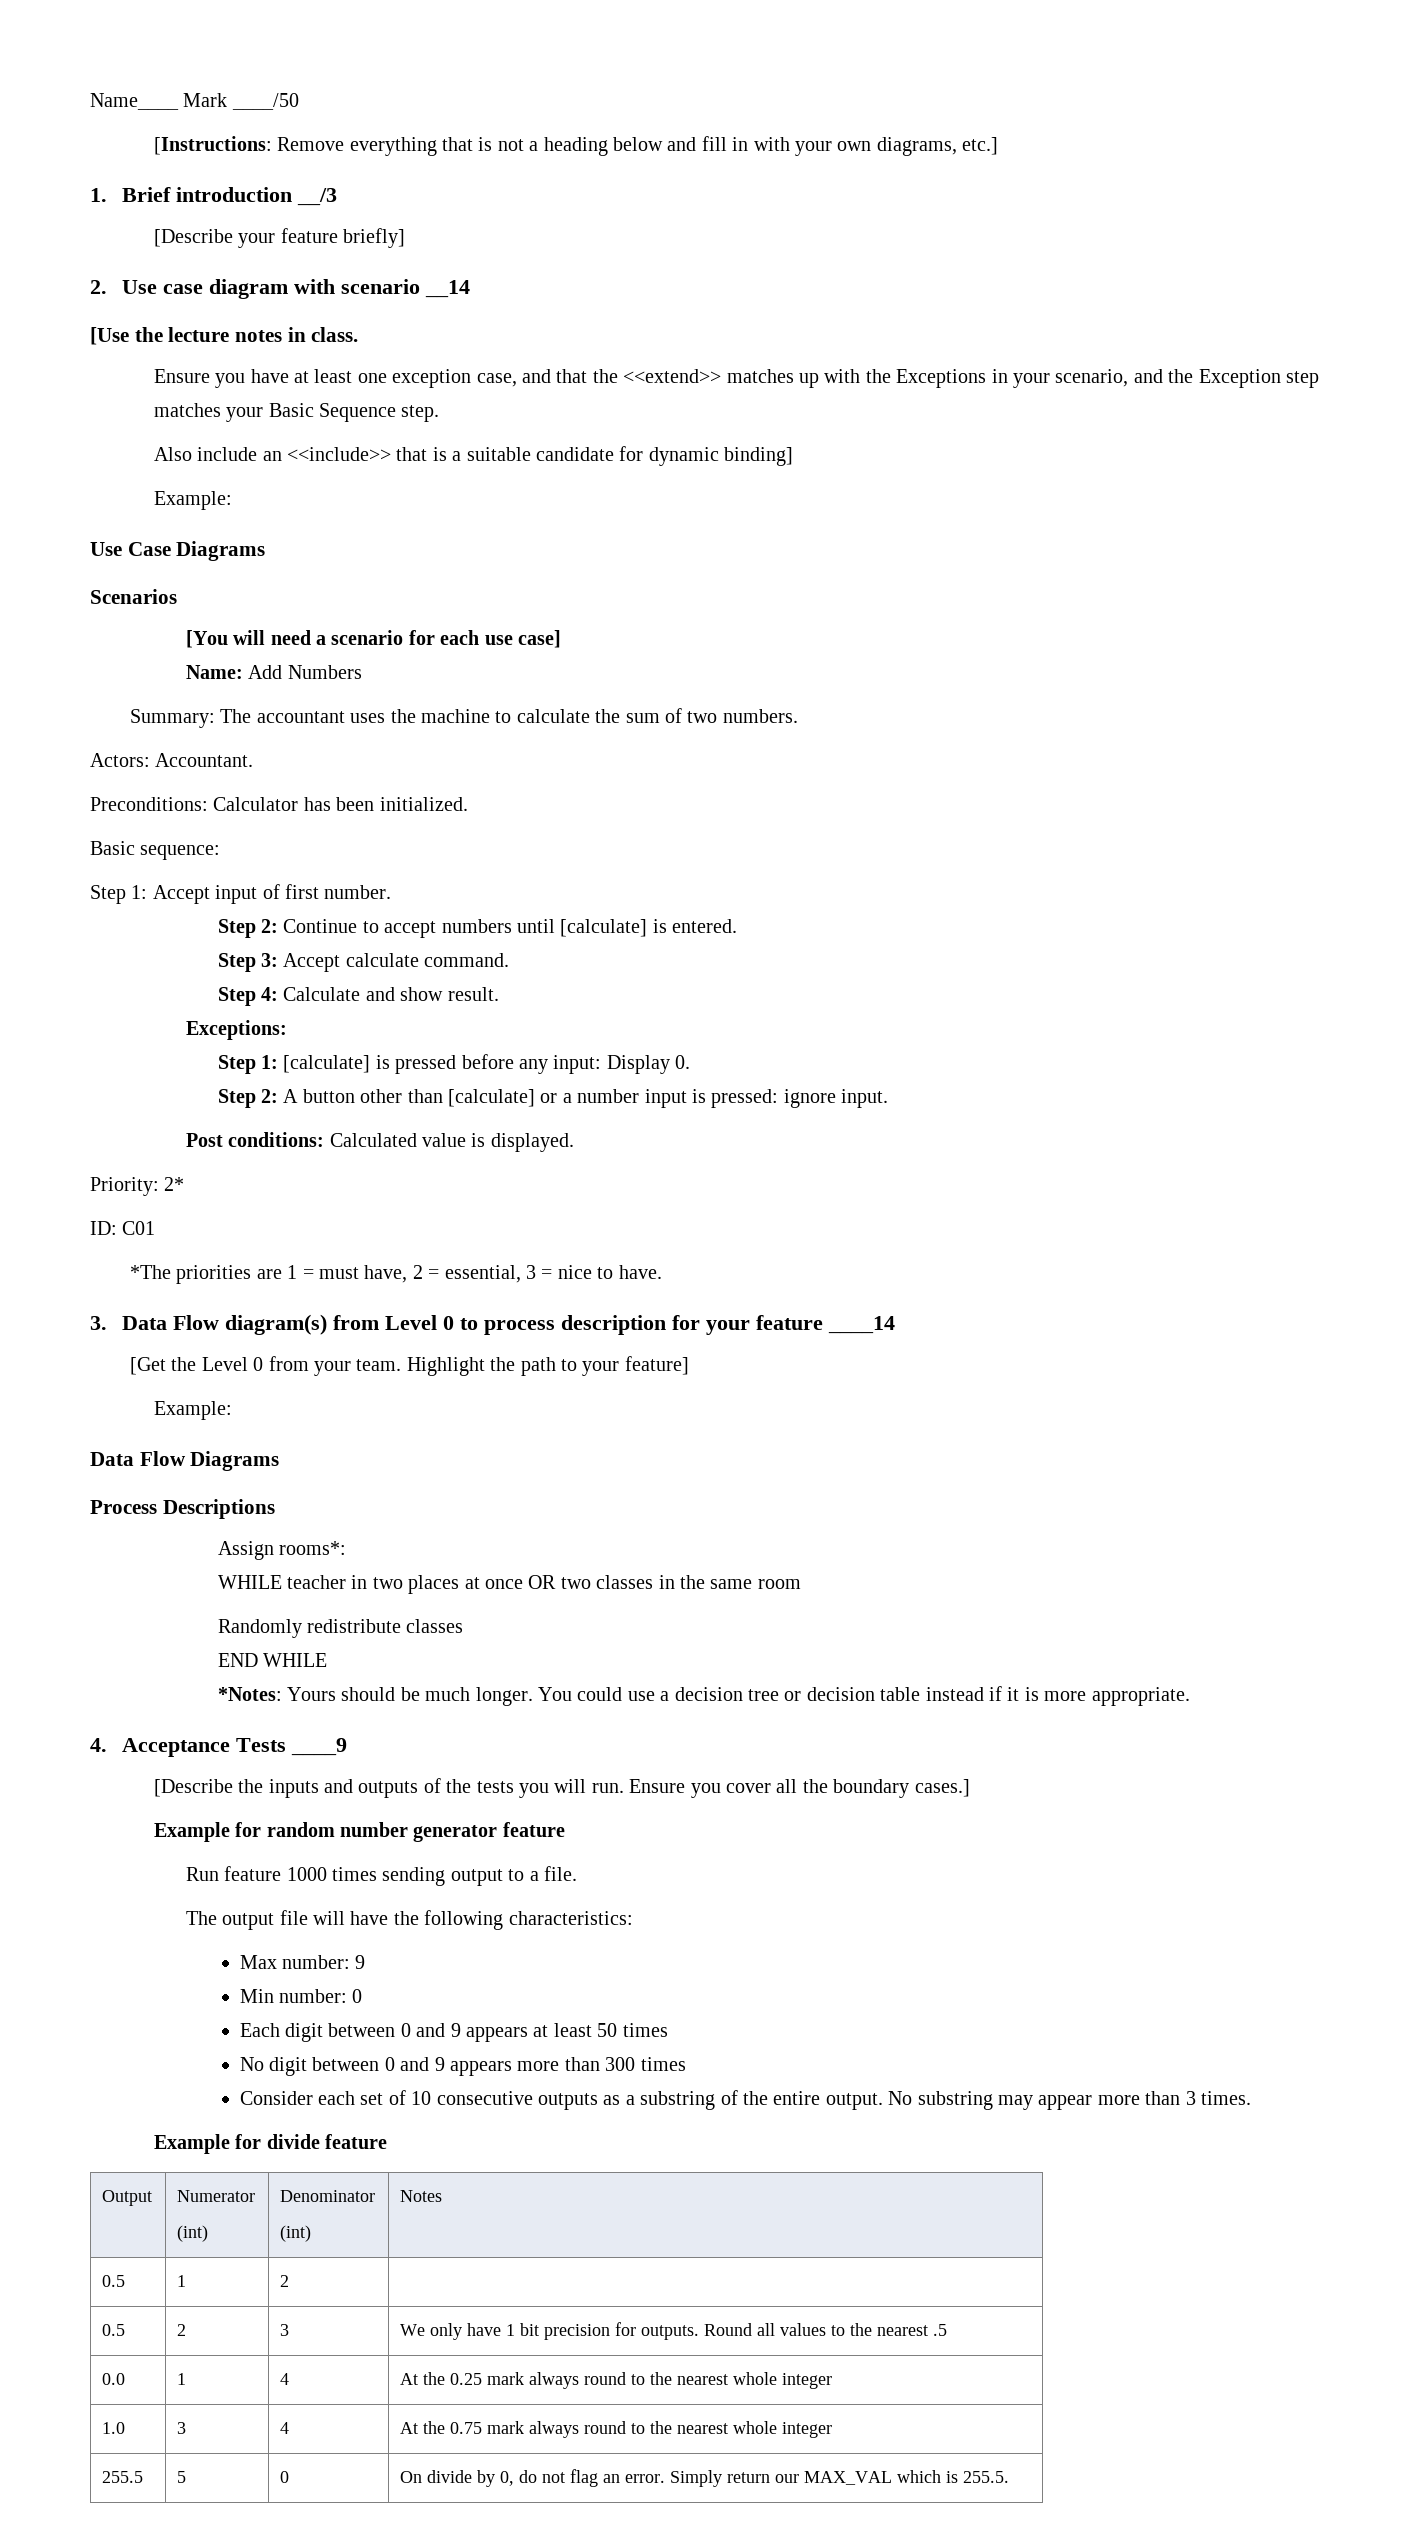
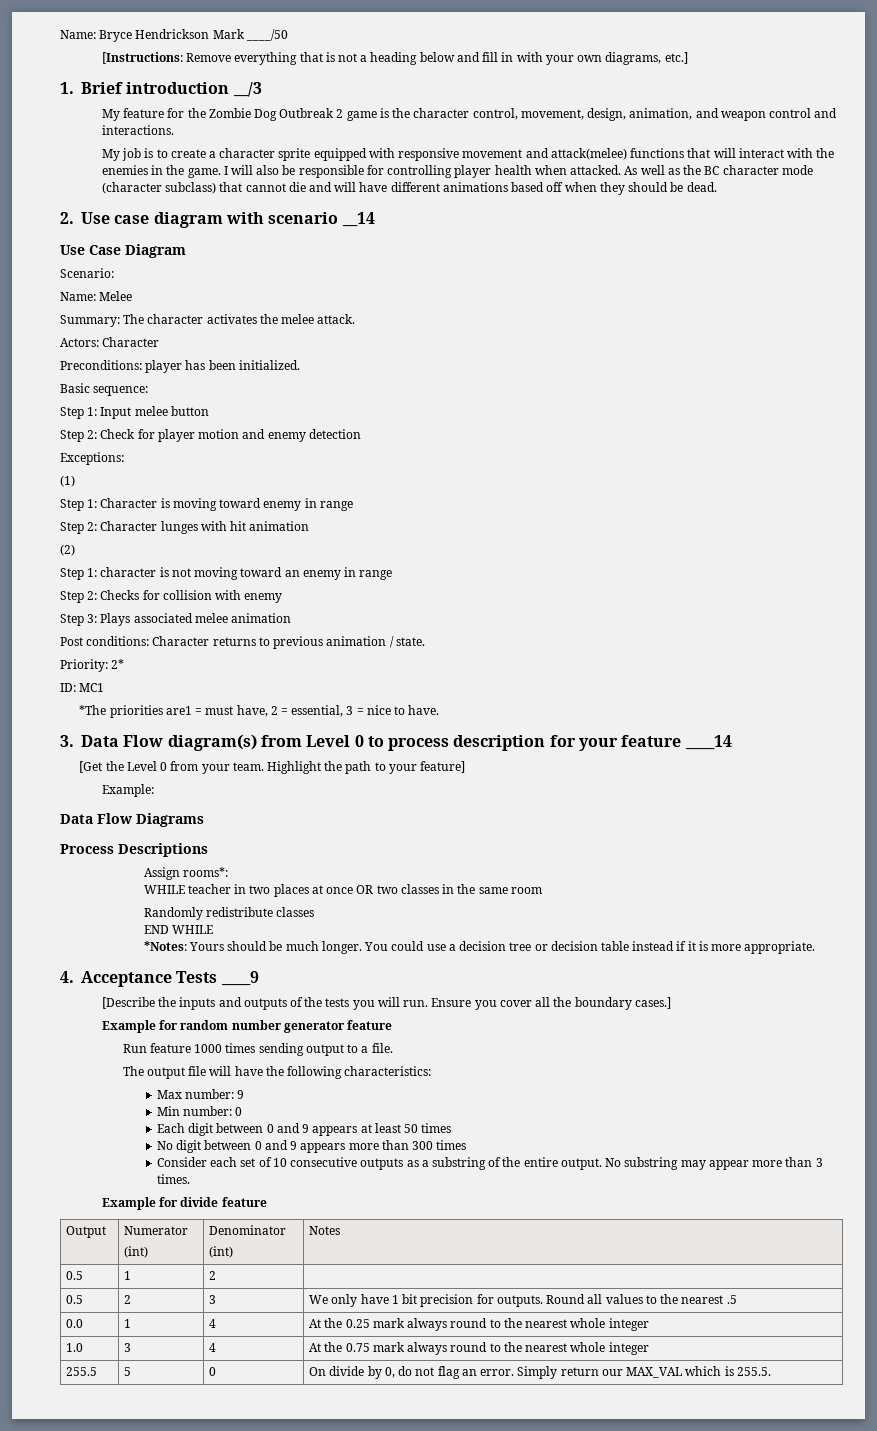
[90,93,179,110] Name____ -> [60,29,210,42] Name: Bryce Hendrickson
[153,228,406,248] [Describe your feature briefly] -> [101,108,838,121] [101,125,174,135] [101,148,835,161] [101,165,813,178] [101,182,717,195] My feature for the Zombie Dog Outbreak 2 game is the character control, movement, design, animation, and weapon control and interactions. // My job is to create a character sprite equipped with responsive movement and attack(melee) functions that will interact with the enemies in the game. I will also be responsible for controlling player health when attacked. As well as the BC character mode (character subclass) that cannot die and will have different animations based off when they should be dead.
[90,327,359,345] [153,369,1320,388] [153,403,440,422] [153,446,794,466] [153,491,232,510] [90,541,266,561] [90,589,177,604] [185,630,561,648] [185,665,362,679] [Use the lecture notes in class. // Ensure you have at least one exception case, and that the <<extend>> matches up with the Exceptions in your scenario, and the Exception step matches your Basic Sequence step. // Also include an <<include>> that is a suitable candidate for dynamic binding] // Example: // Use Case Diagrams // Scenarios // [You will need a scenario for each use case] // Name: Add Numbers -> [60,244,186,258] [60,268,114,278] [60,291,133,301] Use Case Diagram // Scenario: // Name: Melee
[256,708,798,723] accountant uses the machine to calculate the sum of two numbers. -> [147,314,356,324] character activates the melee attack.
[155,753,254,767] Accountant. -> [102,337,160,347] Character
[213,797,299,811] Calculator -> [145,360,183,373] player
[152,884,392,904] [217,919,738,938] [217,953,510,972] [217,987,499,1006] [185,1020,287,1040] [217,1054,691,1074] [217,1089,889,1108] [185,1132,574,1152] Accept input of first number. // Step 2: Continue to accept numbers until [calculate] is entered. // Step 3: Accept calculate command. // Step 4: Calculate and show result. // Exceptions: // Step 1: [calculate] is pressed before any input: Display 0. // Step 2: A button other than [calculate] or a number input is pressed: ignore input. // Post conditions: Calculated value is displayed. -> [100,406,209,419] [60,429,361,442] [60,452,124,465] [60,475,75,487] [60,498,353,511] [60,521,310,534] [60,544,75,556] [60,567,393,580] [60,590,283,603] [60,613,292,626] [60,636,425,649] Input melee button // Step 2: Check for player motion and enemy detection // Exceptions: // (1) // Step 1: Character is moving toward enemy in range // Step 2: Character lunges with hit animation // (2) // Step 1: character is not moving toward an enemy in range // Step 2: Checks for collision with enemy // Step 3: Plays associated melee animation // Post conditions: Character returns to previous animation / state.
[122,1221,156,1235] C01 -> [79,683,105,692] MC1
[256,1265,298,1279] are 1 -> [165,706,192,715] are1

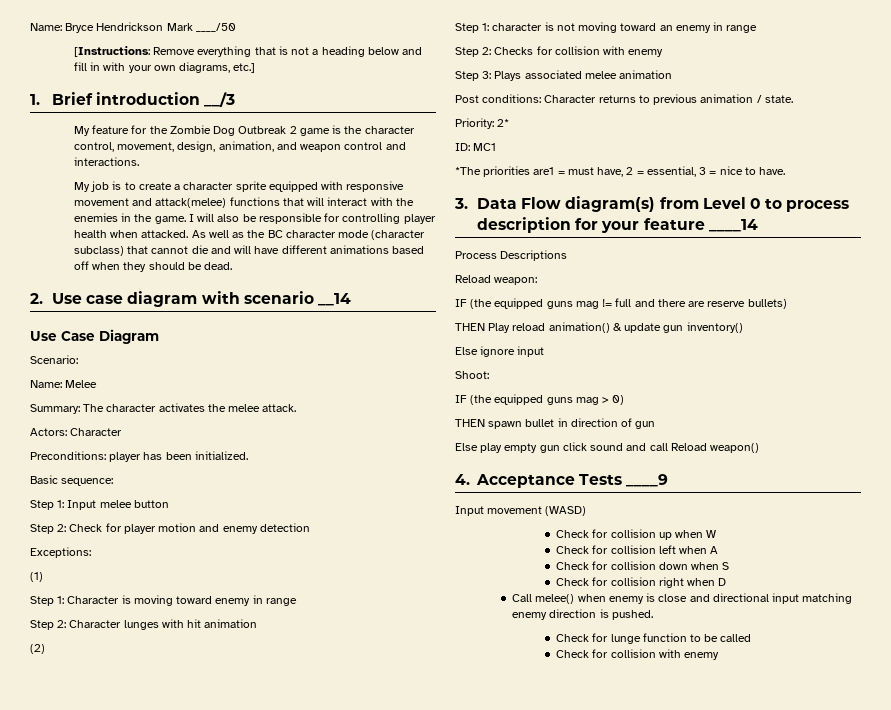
[79,761,466,774] [101,784,154,797] [60,813,204,827] [60,843,208,857] [143,867,228,880] [143,884,542,897] [143,907,315,920] [143,925,213,934] [143,941,816,954] [60,971,259,987] [101,997,671,1010] [101,1020,393,1033] [122,1043,393,1056] [122,1066,432,1079] [156,1089,245,1099] [156,1106,243,1116] [156,1123,452,1136] [156,1140,467,1153] [156,1157,823,1170] [156,1174,190,1184] [101,1197,267,1210] [66,1226,107,1238] [124,1226,189,1235] [124,1246,149,1258] [209,1225,287,1235] [209,1246,234,1258] [309,1226,341,1235] [66,1271,84,1280] [124,1271,132,1280] [209,1271,217,1280] [66,1295,84,1304] [124,1295,132,1304] [209,1295,217,1304] [309,1294,737,1307] [66,1319,84,1328] [124,1319,132,1328] [209,1319,217,1328] [309,1318,649,1331] [66,1343,84,1352] [124,1343,132,1352] [209,1343,217,1352] [309,1342,649,1355] [66,1367,98,1376] [124,1367,132,1376] [209,1367,217,1376] [309,1366,771,1379] [Get the Level 0 from your team. Highlight the path to your feature] // Example: // Data Flow Diagrams // Process Descriptions // Assign rooms*: // WHILE teacher in two places at once OR two classes in the same room // Randomly redistribute classes // END WHILE // *Notes: Yours should be much longer. You could use a decision tree or decision table instead if it is more appropriate. // 4. Acceptance Tests ____9 // [Describe the inputs and outputs of the tests you will run. Ensure you cover all the boundary cases.] // Example for random number generator feature // Run feature 1000 times sending output to a file. // The output file will have the following characteristics: // Max number: 9 // Min number: 0 // Each digit between 0 and 9 appears at least 50 times // No digit between 0 and 9 appears more than 300 times // Consider each set of 10 consecutive outputs as a substring of the entire output. No substring may appear more than 3 times. // Example for divide feature // Output | Numerator // (int) | Denominator // (int) | Notes // 0.5 | 1 | 2 | // 0.5 | 2 | 3 | We only have 1 bit precision for outputs. Round all values to the nearest .5 // 0.0 | 1 | 4 | At the 0.25 mark always round to the nearest whole integer // 1.0 | 3 | 4 | At the 0.75 mark always round to the nearest whole integer // 255.5 | 5 | 0 | On divide by 0, do not flag an error. Simply return our MAX_VAL which is 255.5. -> [455,250,568,261] [455,275,538,285] [455,298,787,309] [455,322,743,333] [455,346,545,357] [455,371,489,379] [455,394,625,405] [455,418,656,429] [455,442,760,453] [455,474,669,488] [455,506,587,516] [556,529,717,540] [556,545,719,554] [556,561,730,570] [556,577,727,588] [512,593,853,604] [512,609,653,620] [556,633,752,644] [556,649,720,660] Process Descriptions // Reload weapon: // IF (the equipped guns mag != full and there are reserve bullets) // THEN Play reload animation() & update gun inventory() // Else ignore input // Shoot: // IF (the equipped guns mag > 0) // THEN spawn bullet in direction of gun // Else play empty gun click sound and call Reload weapon() // 4. Acceptance Tests ____9 // Input movement (WASD) // Check for collision up when W // Check for collision left when A // Check for collision down when S // Check for collision right when D // Call melee() when enemy is close and directional input matching enemy direction is pushed. // Check for lunge function to be called // Check for collision with enemy

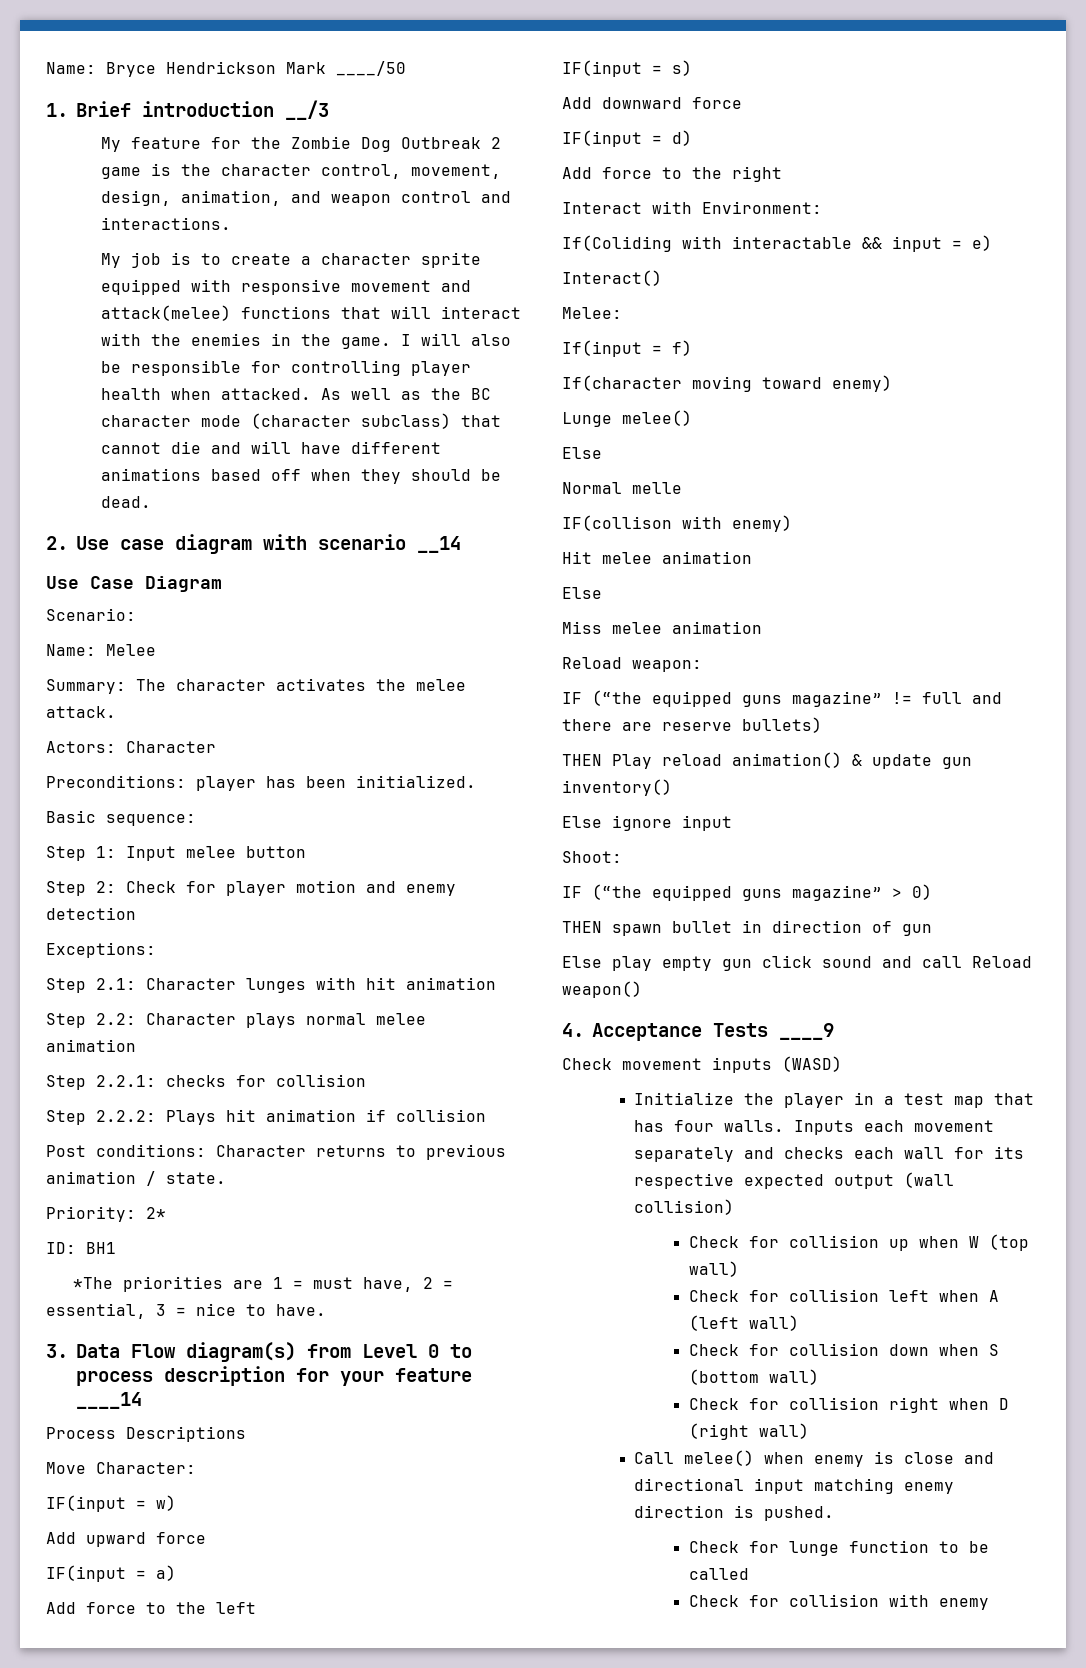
[73,46,423,57] [73,62,256,73] // [Instructions: Remove everything that is not a heading below and fill in with your own diagrams, etc.] -> (406, 68) none
[30,572,43,582] [30,595,297,606] [30,620,67,630] // (1) // Step 1: Character is moving toward enemy in range // Step 2: -> [46,978,136,993] // Step 2.1:
[30,644,45,654] [455,22,758,33] [455,46,664,57] [455,70,673,81] (2) // Step 1: character is not moving toward an enemy in range // Step 2: Checks for collision with enemy // Step 3: Plays associated melee animation -> [46,1013,426,1028] [46,1039,136,1052] [46,1074,366,1090] [46,1109,486,1125] Step 2.2: Character plays normal melee animation // Step 2.2.1: checks for collision // Step 2.2.2: Plays hit animation if collision
[473,143,497,151] MC1 -> [86,1242,116,1254] BH1
[533,167,555,175] are1 -> [233,1277,284,1289] are 1
(568, 255) none -> [46,1462,196,1474] [46,1495,176,1512] [46,1532,206,1547] [46,1565,176,1582] [46,1602,256,1614] [562,60,692,77] [562,97,742,109] [562,130,692,147] [562,166,782,182] [562,201,822,214] [562,235,992,252] [562,270,662,286] [562,307,622,319] [562,340,692,357] [562,375,892,392] [562,410,692,427] [562,447,602,459] [562,482,682,494] [562,515,792,532] [562,551,752,564] [562,587,602,599] [562,621,762,634] // Move Character: // IF(input = w) // Add upward force // IF(input = a) // Add force to the left // IF(input = s) // Add downward force // IF(input = d) // Add force to the right // Interact with Environment: // If(Coliding with interactable && input = e) // Interact() // Melee: // If(input = f) // If(character moving toward enemy) // Lunge melee() // Else // Normal melle // IF(collison with enemy) // Hit melee animation // Else // Miss melee animation
[470,298,599,309] (the equipped guns mag -> [592,690,882,707] (“the equipped guns magazine”
[470,394,599,405] (the equipped guns mag -> [592,884,882,901] (“the equipped guns magazine”
[455,506,587,516] Input movement (WASD) -> [562,1056,842,1073] [634,1092,1035,1108] [634,1120,995,1135] [634,1146,1025,1162] [634,1172,955,1189] [634,1199,735,1215] Check movement inputs (WASD) // Initialize the player in a test map that has four walls. Inputs each movement separately and checks each wall for its respective expected output (wall collision)
(717, 534) none -> [988,1234,1029,1251] [688,1261,739,1277] (top wall)
(719, 550) none -> [688,1315,799,1331] (left wall)
(730, 566) none -> [688,1369,819,1385] (bottom wall)
(727, 582) none -> [688,1423,809,1440] (right wall)

